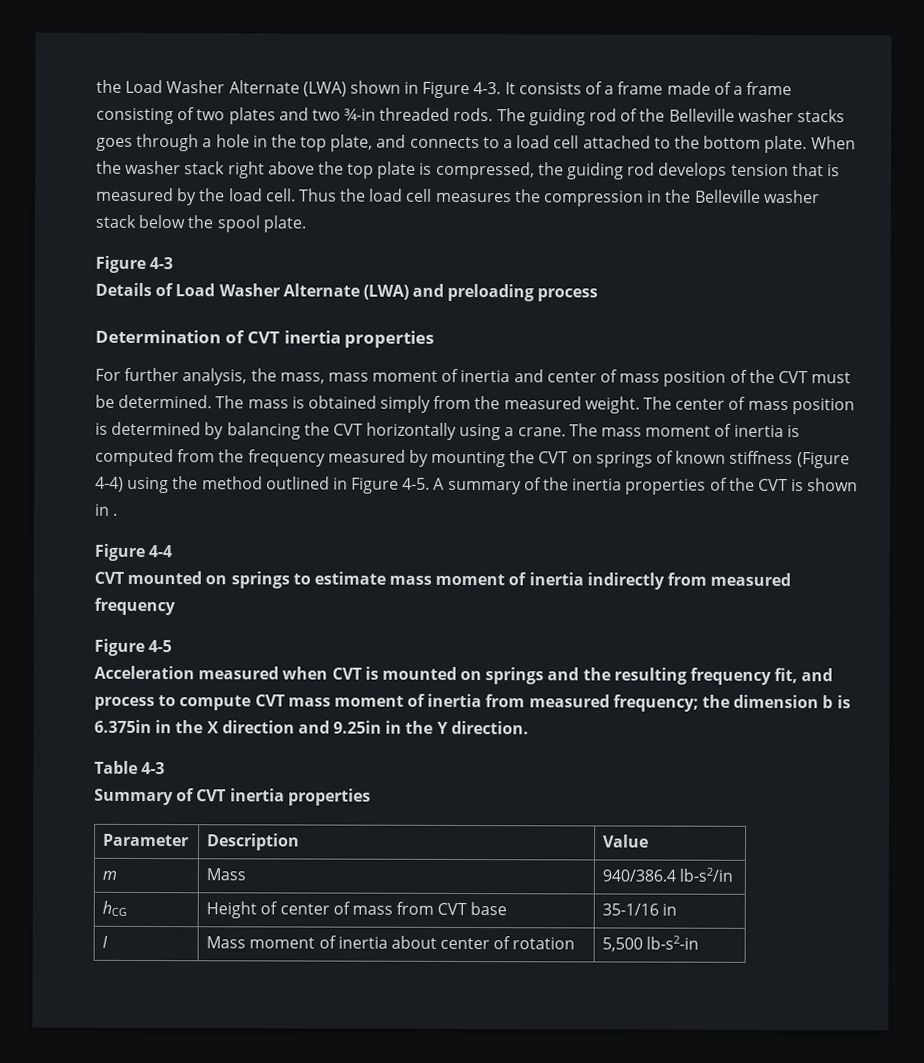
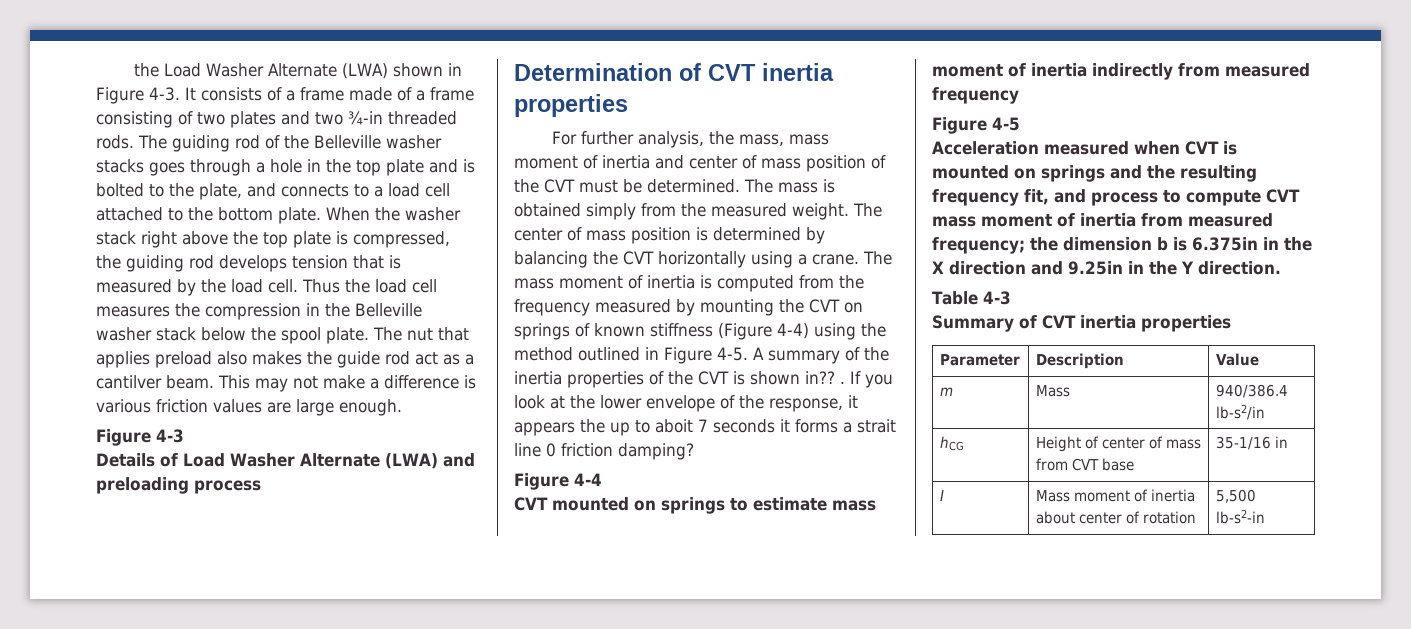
(328, 144) none -> [386,159,475,176] [96,183,194,197] plate and is bolted to the
(306, 224) none -> [373,327,469,341] [96,351,474,368] [96,375,476,392] [96,399,402,416] The nut that applies preload also makes the guide rod act as a cantilver beam. This may not make a difference is various friction values are large enough.
[95,503,110,516] in -> [805,371,835,384] in??
(119, 514) none -> [850,371,893,388] [514,395,858,412] [514,419,896,436] [514,443,694,460] If you look at the lower envelope of the response, it appears the up to aboit 7 seconds it forms a strait line 0 friction damping?

